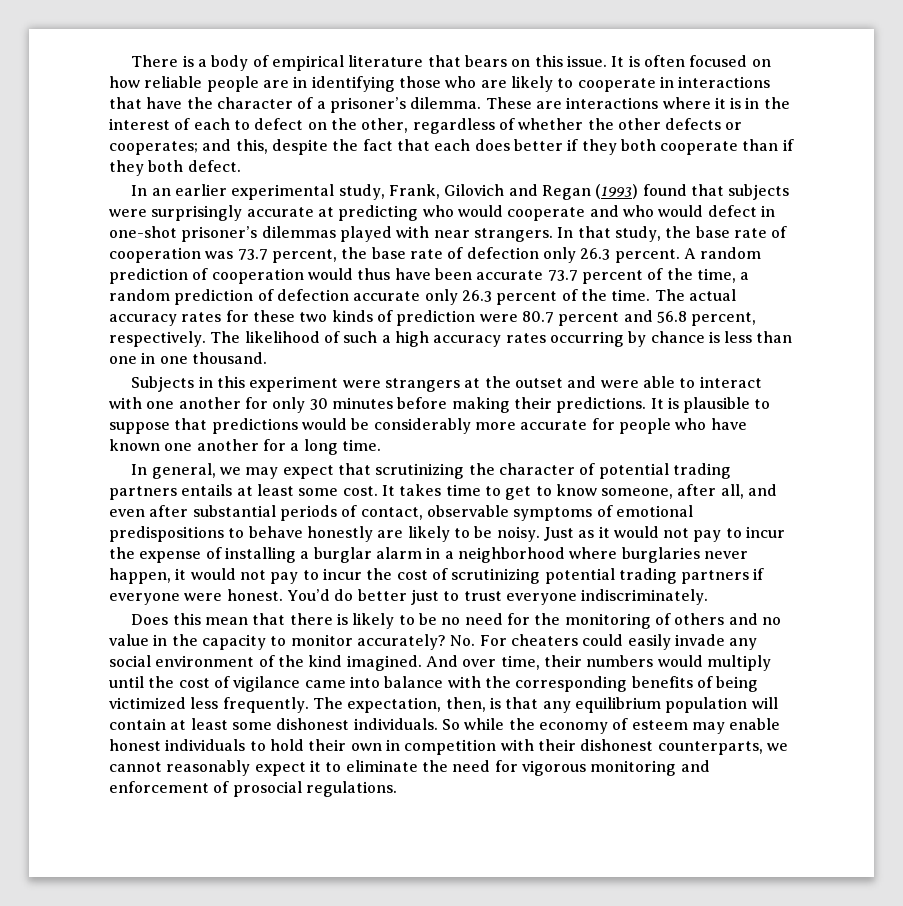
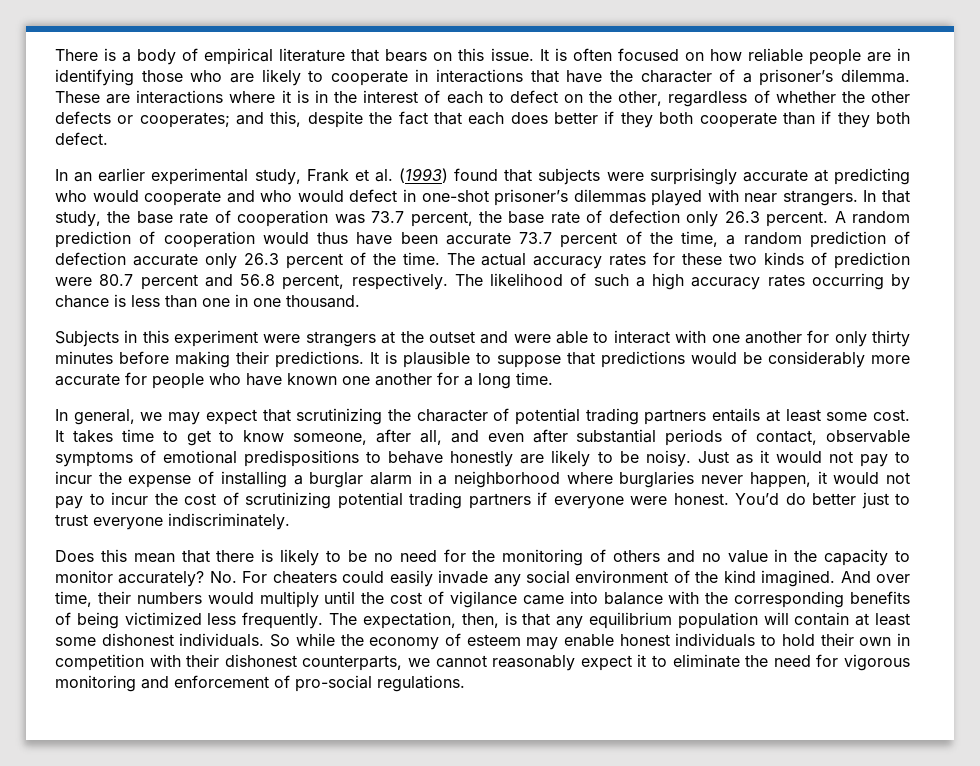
[389,184,591,200] Frank, Gilovich and Regan -> [306,169,393,182] Frank et al.
[309,398,328,410] 30 -> [871,330,910,347] thirty
[232,781,302,797] prosocial -> [295,675,372,692] pro-social

